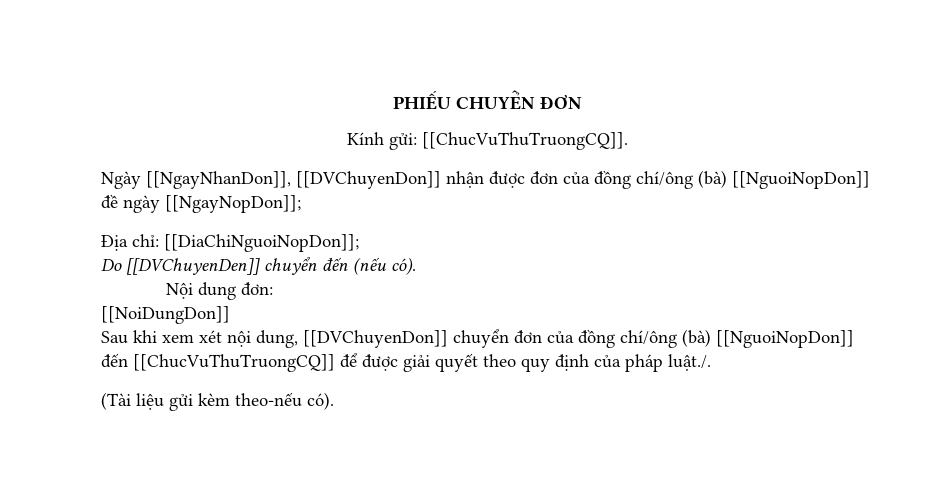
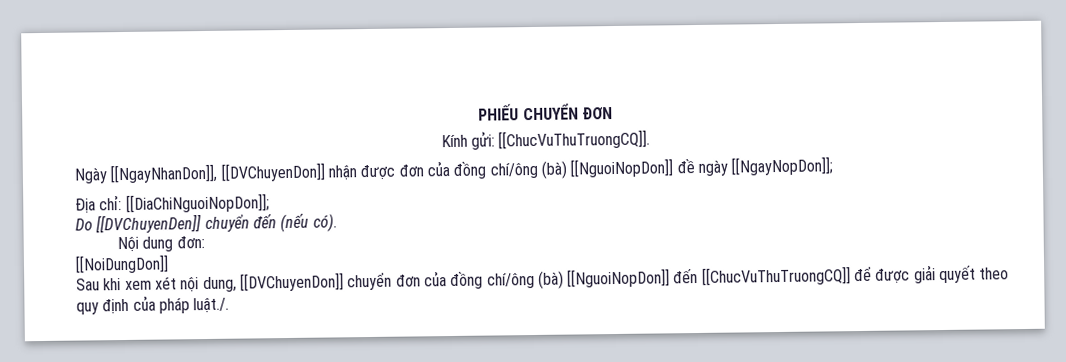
[101,392,334,411] // (Tài liệu gửi kèm theo-nếu có). -> (230, 305) none

